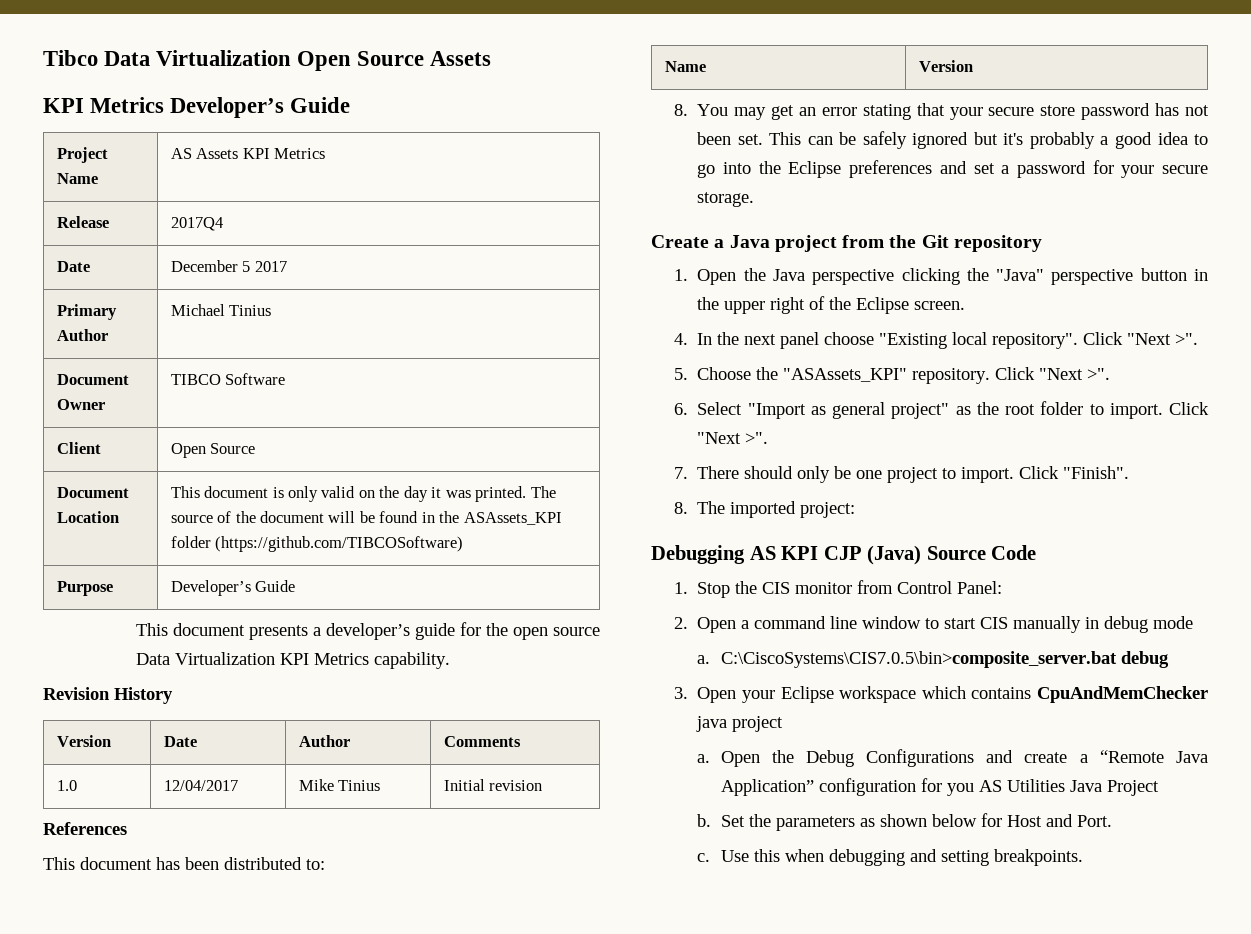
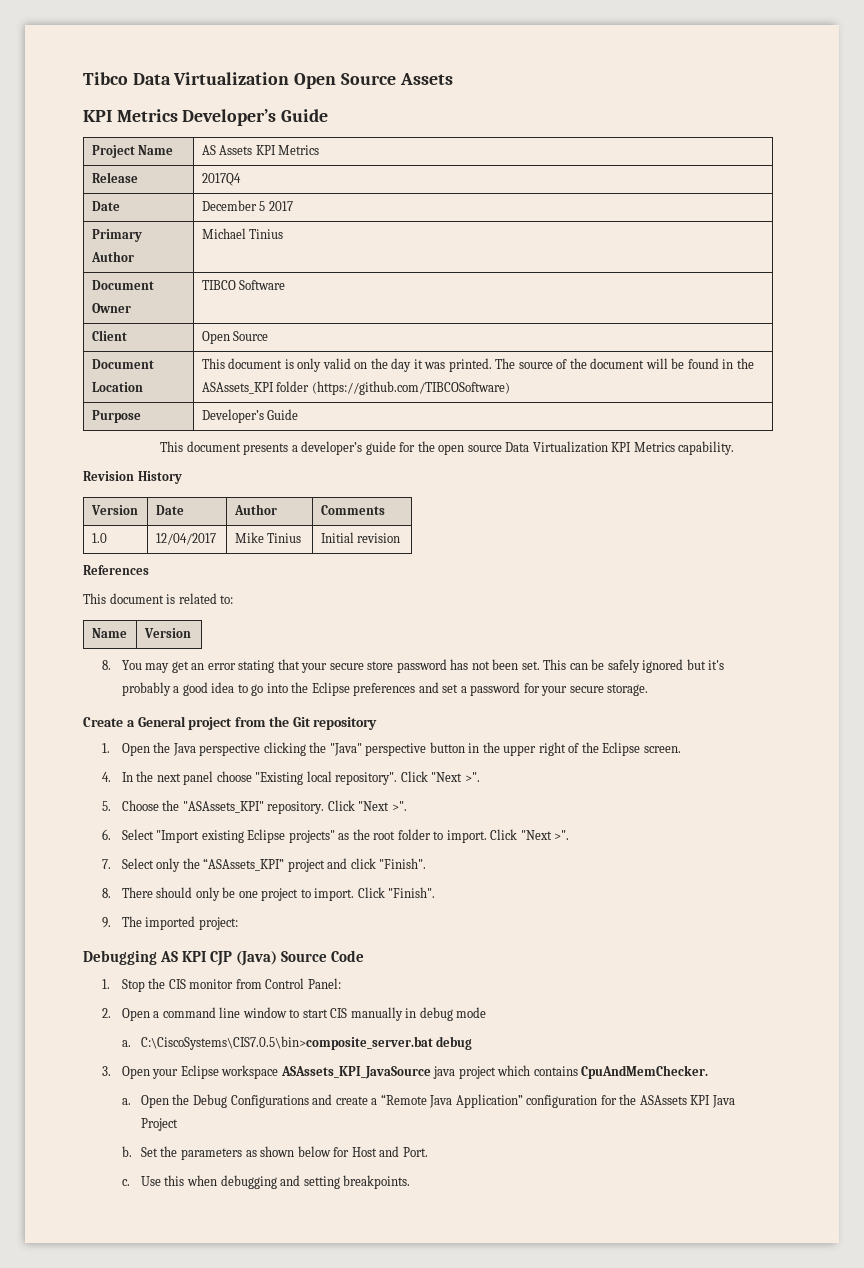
[156,857,302,870] has been distributed -> [166,593,217,604] is related
[729,235,770,248] Java -> [137,716,186,727] General
[810,402,950,419] as general project" -> [201,829,335,843] existing Eclipse projects"
(689, 473) none -> [121,858,427,872] [102,888,112,898] Select only the “ASAssets_KPI” project and click "Finish". // 8.
[674,502,689,514] 8. -> [102,917,112,928] 9.
[921,686,1208,703] [696,716,784,732] which contains CpuAndMemChecker java project -> [280,1065,709,1079] ASAssets_KPI_JavaSource java project which contains CpuAndMemChecker.
[946,779,1065,796] you AS Utilities -> [619,1094,711,1105] the ASAssets KPI

